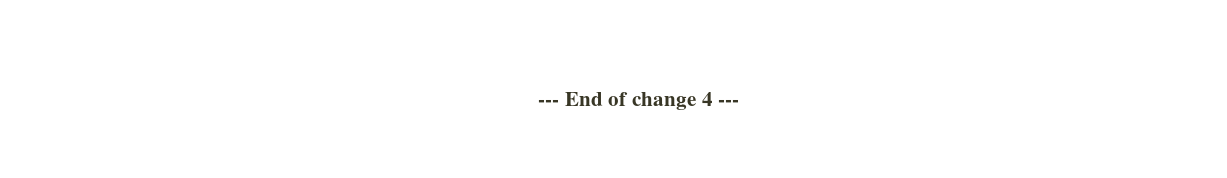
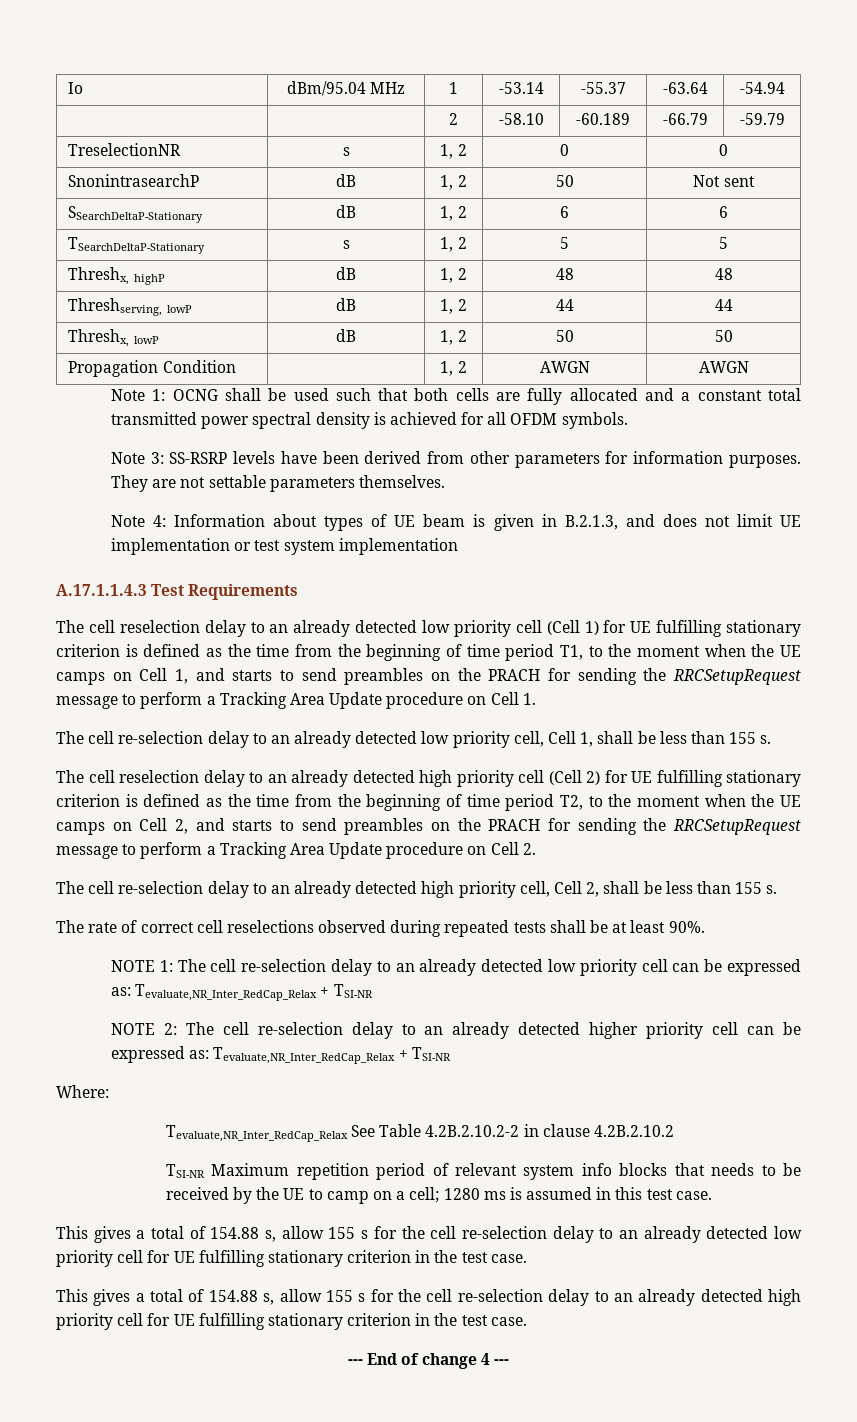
(537, 102) none -> [68,82,84,94] [286,81,406,96] [449,82,458,94] [498,82,544,94] [580,82,626,94] [662,82,708,94] [739,82,785,94] [449,113,458,125] [498,113,544,125] [576,113,630,125] [662,113,708,125] [739,113,785,125] [68,143,182,156] [342,147,350,156] [440,144,467,159] [560,144,569,156] [719,144,728,156] [68,174,200,187] [336,174,356,187] [440,175,467,190] [555,175,574,187] [693,175,755,187] [68,206,204,223] [336,205,356,218] [440,206,467,221] [560,206,569,218] [719,206,728,218] [68,237,206,254] [342,240,350,249] [440,237,467,252] [560,237,569,249] [719,237,728,249] [68,267,165,285] [336,267,356,280] [440,268,467,283] [555,268,574,280] [714,268,733,280] [68,298,192,316] [336,298,356,311] [440,299,467,314] [555,299,574,311] [714,299,733,311] [68,329,159,347] [336,329,356,342] [440,330,467,345] [555,330,574,342] [714,330,733,342] [68,360,236,377] [440,361,467,376] [539,361,590,373] [698,361,749,373] [110,388,801,405] [110,412,628,429] [110,451,801,468] [110,475,445,492] [110,514,801,531] [110,538,458,555] [56,584,299,600] [56,620,801,637] [56,644,801,661] [56,668,801,685] [56,692,536,709] [56,731,772,748] [56,770,801,787] [56,794,801,811] [56,818,801,835] [56,842,536,859] [56,881,778,898] [56,920,705,937] [110,959,801,976] [110,984,373,1001] [110,1022,801,1039] [110,1046,451,1064] [56,1085,109,1098] [165,1124,675,1142] [165,1163,801,1180] [165,1187,712,1204] [56,1226,803,1243] [56,1250,527,1267] [56,1289,801,1306] [56,1313,527,1330] Io | dBm/95.04 MHz | 1 | -53.14 | -55.37 | -63.64 | -54.94 // | | 2 | -58.10 | -60.189 | -66.79 | -59.79 // TreselectionNR | s | 1, 2 | 0 | 0 // SnonintrasearchP | dB | 1, 2 | 50 | Not sent // SSearchDeltaP-Stationary | dB | 1, 2 | 6 | 6 // TSearchDeltaP-Stationary | s | 1, 2 | 5 | 5 // Threshx, highP | dB | 1, 2 | 48 | 48 // Threshserving, lowP | dB | 1, 2 | 44 | 44 // Threshx, lowP | dB | 1, 2 | 50 | 50 // Propagation Condition | | 1, 2 | AWGN | AWGN // Note 1: OCNG shall be used such that both cells are fully allocated and a constant total transmitted power spectral density is achieved for all OFDM symbols. // Note 3: SS-RSRP levels have been derived from other parameters for information purposes. They are not settable parameters themselves. // Note 4: Information about types of UE beam is given in B.2.1.3, and does not limit UE implementation or test system implementation // A.17.1.1.4.3 Test Requirements // The cell reselection delay to an already detected low priority cell (Cell 1) for UE fulfilling stationary criterion is defined as the time from the beginning of time period T1, to the moment when the UE camps on Cell 1, and starts to send preambles on the PRACH for sending the RRCSetupRequest message to perform a Tracking Area Update procedure on Cell 1. // The cell re-selection delay to an already detected low priority cell, Cell 1, shall be less than 155 s. // The cell reselection delay to an already detected high priority cell (Cell 2) for UE fulfilling stationary criterion is defined as the time from the beginning of time period T2, to the moment when the UE camps on Cell 2, and starts to send preambles on the PRACH for sending the RRCSetupRequest message to perform a Tracking Area Update procedure on Cell 2. // The cell re-selection delay to an already detected high priority cell, Cell 2, shall be less than 155 s. // The rate of correct cell reselections observed during repeated tests shall be at least 90%. // NOTE 1: The cell re-selection delay to an already detected low priority cell can be expressed as: Tevaluate,NR_Inter_RedCap_Relax + TSI-NR // NOTE 2: The cell re-selection delay to an already detected higher priority cell can be expressed as: Tevaluate,NR_Inter_RedCap_Relax + TSI-NR // Where: // Tevaluate,NR_Inter_RedCap_Relax See Table 4.2B.2.10.2-2 in clause 4.2B.2.10.2 // TSI-NR Maximum repetition period of relevant system info blocks that needs to be received by the UE to camp on a cell; 1280 ms is assumed in this test case. // This gives a total of 154.88 s, allow 155 s for the cell re-selection delay to an already detected low priority cell for UE fulfilling stationary criterion in the test case. // This gives a total of 154.88 s, allow 155 s for the cell re-selection delay to an already detected high priority cell for UE fulfilling stationary criterion in the test case. //

